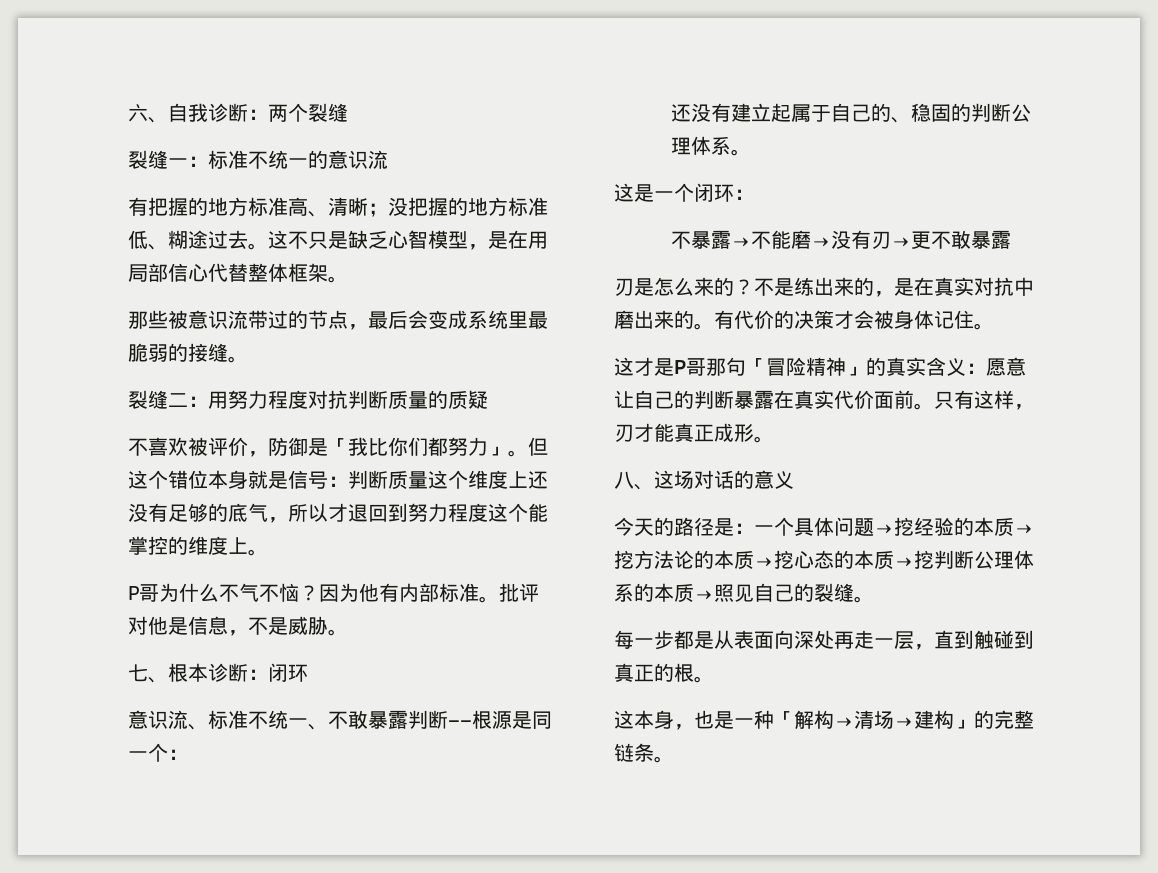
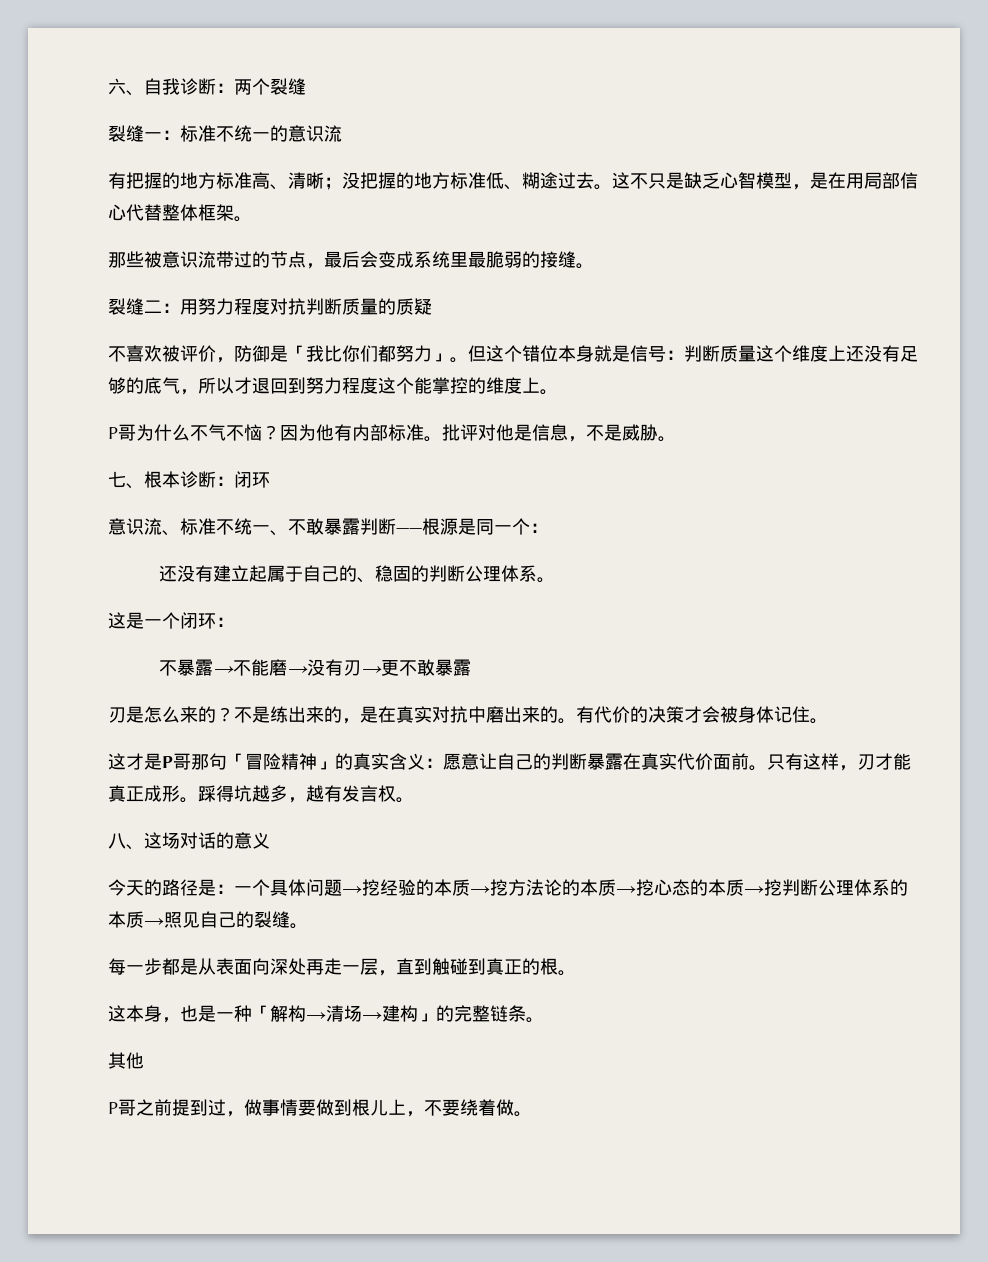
(774, 439) none -> [198,785,414,803] 踩得坑越多，越有发言权。
(674, 759) none -> [108,1052,144,1069] [108,1099,532,1117] // 其他 // P哥之前提到过，做事情要做到根儿上，不要绕着做。

